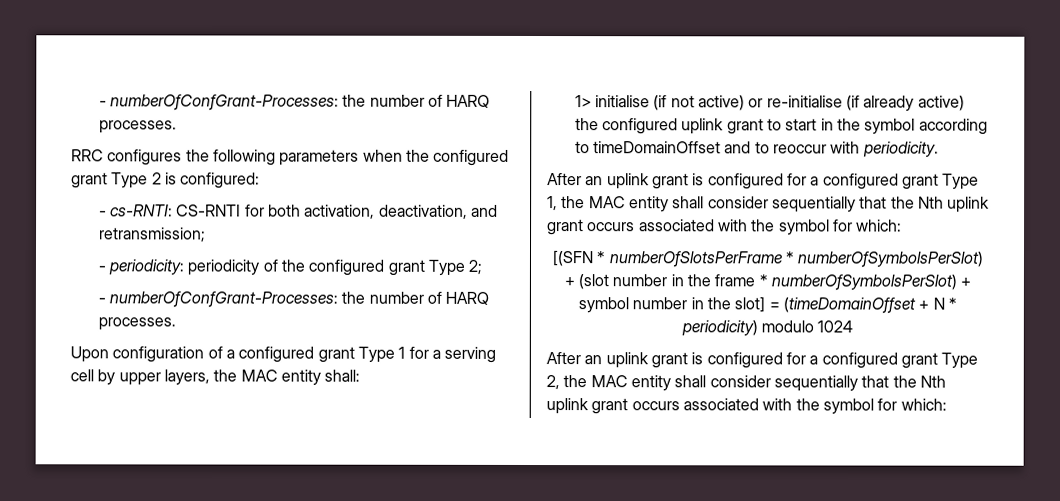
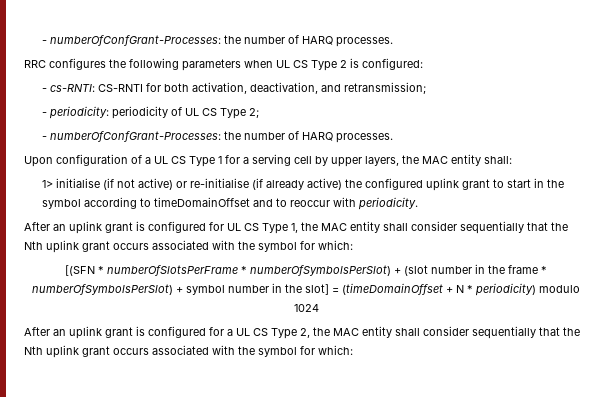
[405,149,510,166] [71,172,108,189] the configured grant -> [276,60,308,68] UL CS
[280,259,425,276] the configured grant -> [185,108,218,116] UL CS
[238,346,355,363] configured grant -> [154,156,186,164] UL CS
[810,173,939,190] a configured grant -> [227,223,259,231] UL CS
[821,352,938,369] configured grant -> [236,328,268,336] UL CS

